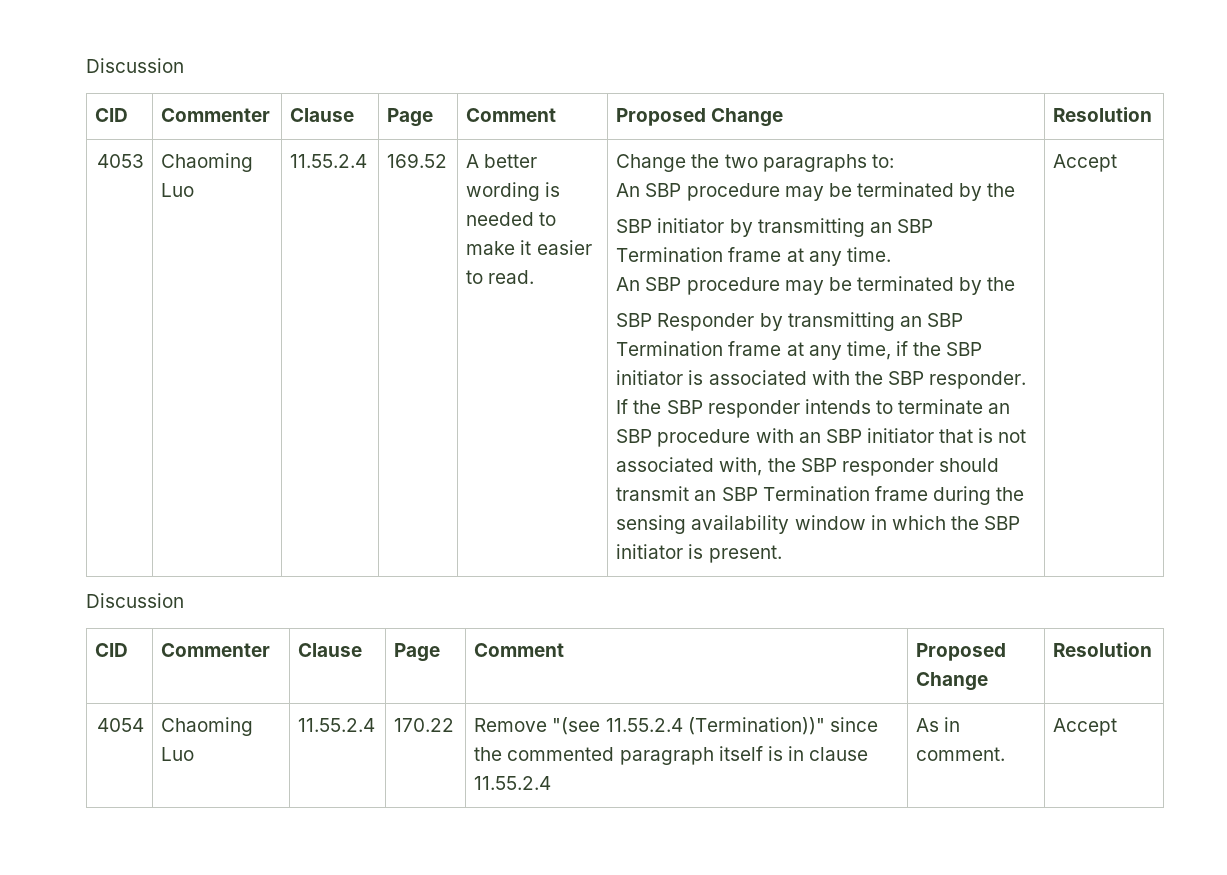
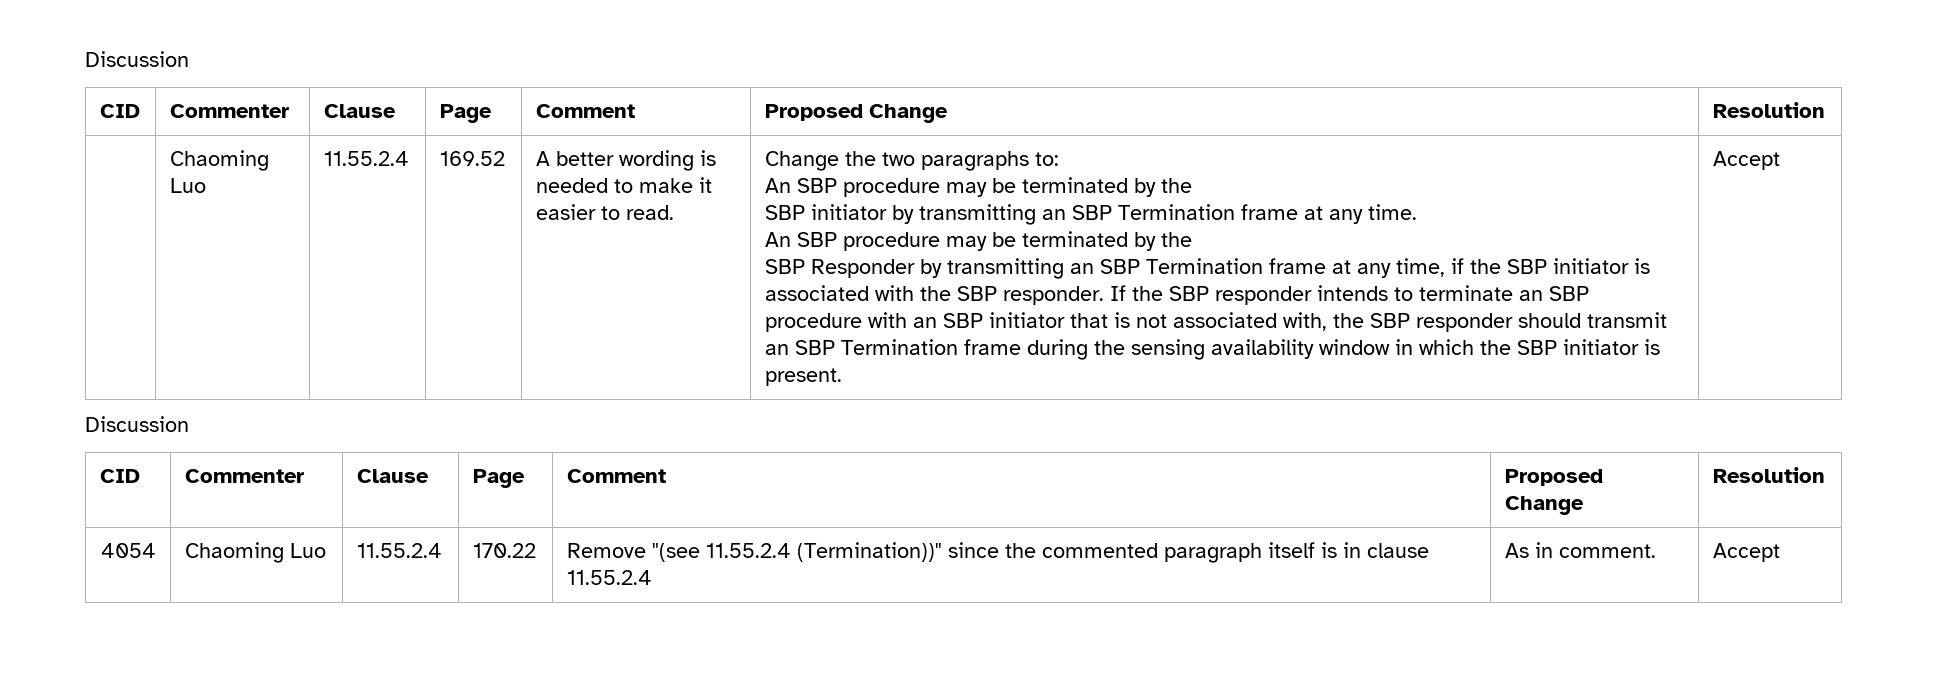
[86,58,184,73] [95,108,129,122] [161,108,271,122] [290,108,355,122] [387,108,434,127] [466,108,557,122] [616,108,784,127] [1053,107,1153,122] [96,154,144,168] Discussion // CID | Commenter | Clause | Page | Comment | Proposed Change | Resolution // 4053 -> [85,51,189,67] [99,104,140,118] [169,104,289,118] [323,104,396,118] [439,104,492,123] [535,104,635,118] [764,104,948,123] [1712,102,1825,118] Discussion // CID | Commenter | Clause | Page | Comment | Proposed Change | Resolution //

